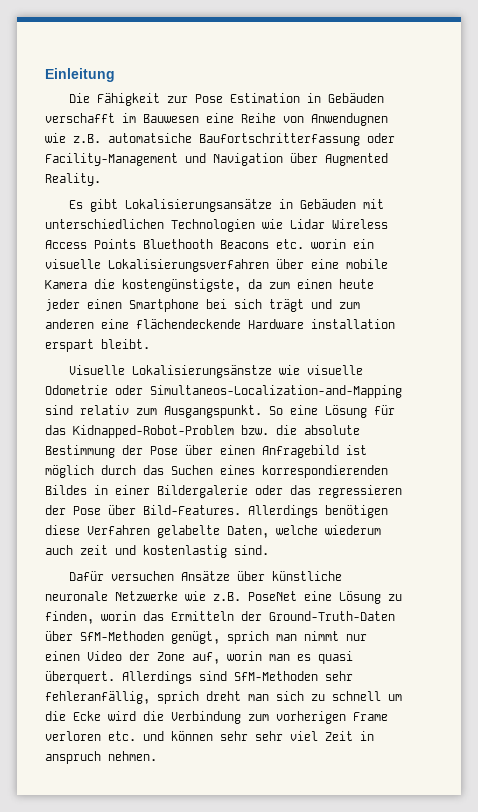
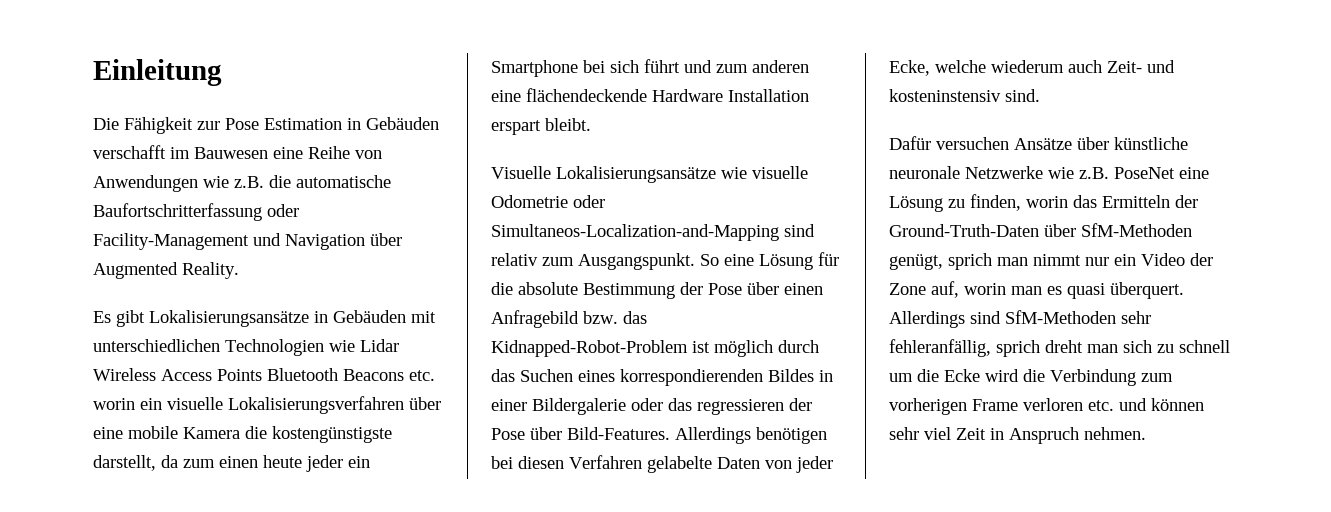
[311,113,388,126] [45,133,192,143] Anwendugnen wie z.B. automatsiche -> [93,175,391,192] Anwendungen wie z.B. die automatische
[143,239,213,249] Bluethooth -> [267,368,338,381] Bluetooth
[122,279,241,292] kostengünstigste, -> [272,426,392,443] [93,455,156,471] kostengünstigste darstellt,
[87,299,122,309] einen -> [348,456,370,468] ein
[269,299,304,312] trägt -> [644,59,680,73] führt
[311,319,395,329] installation -> [728,89,809,102] Installation
[132,365,273,378] Lokalisierungsänstze -> [556,166,716,183] Lokalisierungsansätze
[45,425,269,438] das Kidnapped-Robot-Problem bzw. -> (839, 259) none
(339, 451) none -> [583,311,647,324] [491,340,688,357] bzw. das Kidnapped-Robot-Problem
[45,525,381,538] [45,545,227,558] diese Verfahren gelabelte Daten, welche wiederum auch zeit und kostenlastig -> [491,455,833,473] [889,60,1175,76] [889,89,1001,102] bei diesen Verfahren gelabelte Daten von jeder Ecke, welche wiederum auch Zeit- und kosteninstensiv
[45,651,80,661] einen -> [1114,254,1136,266] ein
[255,731,283,741] sehr -> (919, 433) none
[45,751,101,764] anspruch -> [1009,427,1079,444] Anspruch

